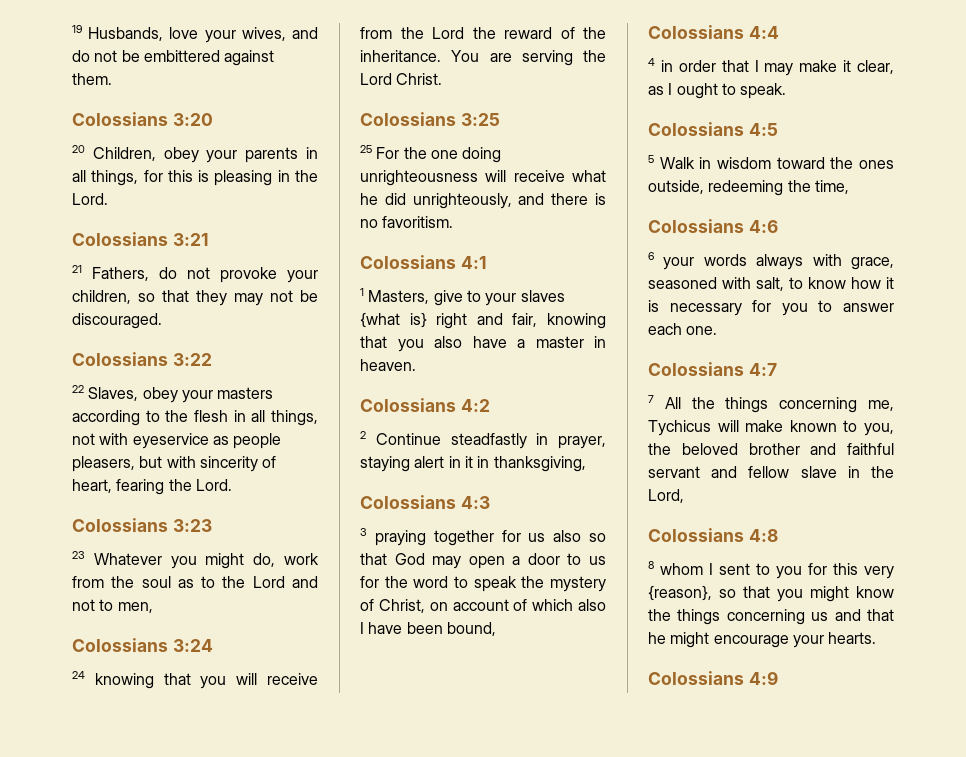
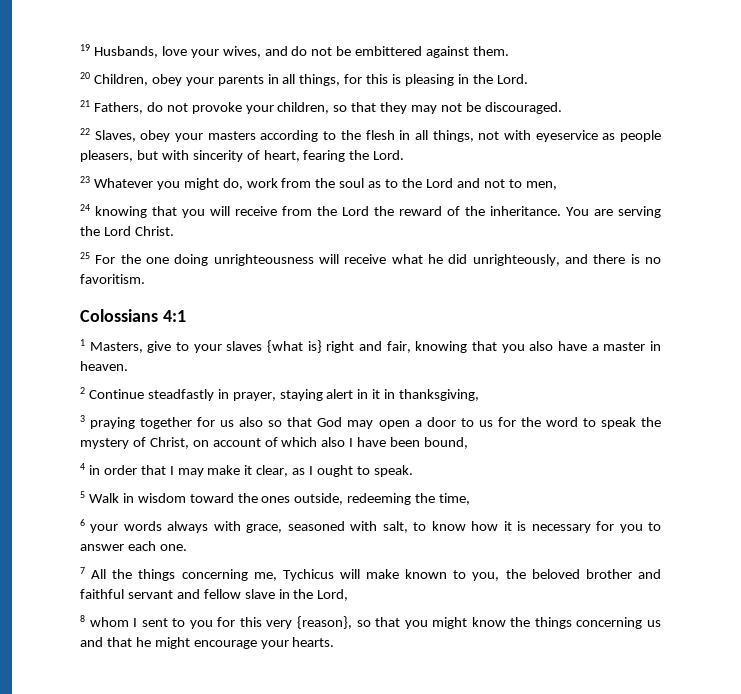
[72,112,213,126] // Colossians 3:20 -> (510, 51) none
[72,232,209,246] // Colossians 3:21 -> (528, 79) none
[72,352,212,366] // Colossians 3:22 -> (562, 108) none
[72,518,212,532] // Colossians 3:23 -> (405, 155) none
[72,638,213,652] // Colossians 3:24 -> (557, 185) none
[360,112,500,126] // Colossians 3:25 -> (174, 231) none
[360,398,490,412] // Colossians 4:2 -> (128, 366) none
[360,495,490,509] // Colossians 4:3 -> (480, 395) none
[648,25,779,39] // Colossians 4:4 -> (469, 443) none
[648,122,778,136] // Colossians 4:5 -> (413, 471) none
[648,219,778,233] // Colossians 4:6 -> (471, 499) none
[648,362,777,376] // Colossians 4:7 -> (187, 547) none
[648,528,778,542] // Colossians 4:8 -> (349, 595) none
[648,671,778,685] // Colossians 4:9 -> (335, 642) none

